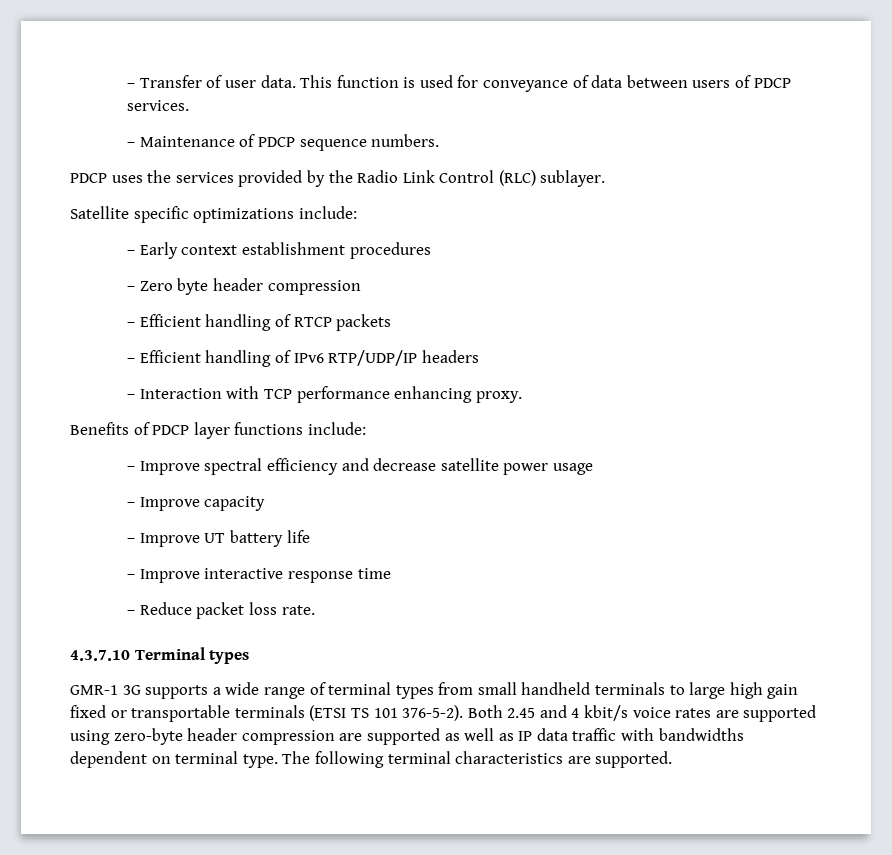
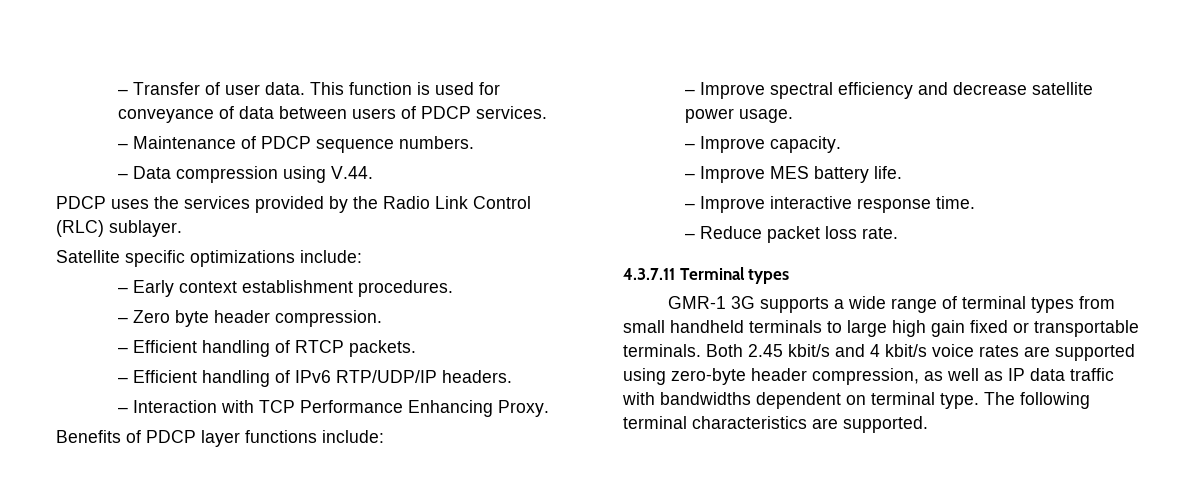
(440, 140) none -> [118,166,374,183] // – Data compression using V.44.
[349,242,431,259] procedures -> [358,280,454,297] procedures.
[267,280,361,295] compression -> [275,310,383,327] compression.
[336,314,392,331] packets -> [349,340,417,357] packets.
[421,350,479,363] headers -> [442,370,513,383] headers.
[296,386,522,403] performance enhancing proxy. -> [300,400,550,417] Performance Enhancing Proxy.
[552,463,593,475] [127,496,266,511] [127,530,310,547] usage // – Improve capacity // – Improve UT battery life -> [739,109,794,123] [685,136,842,153] [685,166,903,183] usage. // – Improve capacity. // – Improve MES battery life.
[357,568,391,579] time -> [936,196,976,209] time.
[70,650,130,661] 4.3.7.10 -> [623,268,675,280] 4.3.7.11
[234,705,464,721] terminals (ETSI TS 101 376-5-2). -> [623,344,701,357] terminals.
(536, 713) none -> [788,344,830,357] kbit/s
[241,728,440,745] compression are supported -> [812,368,919,385] compression,

